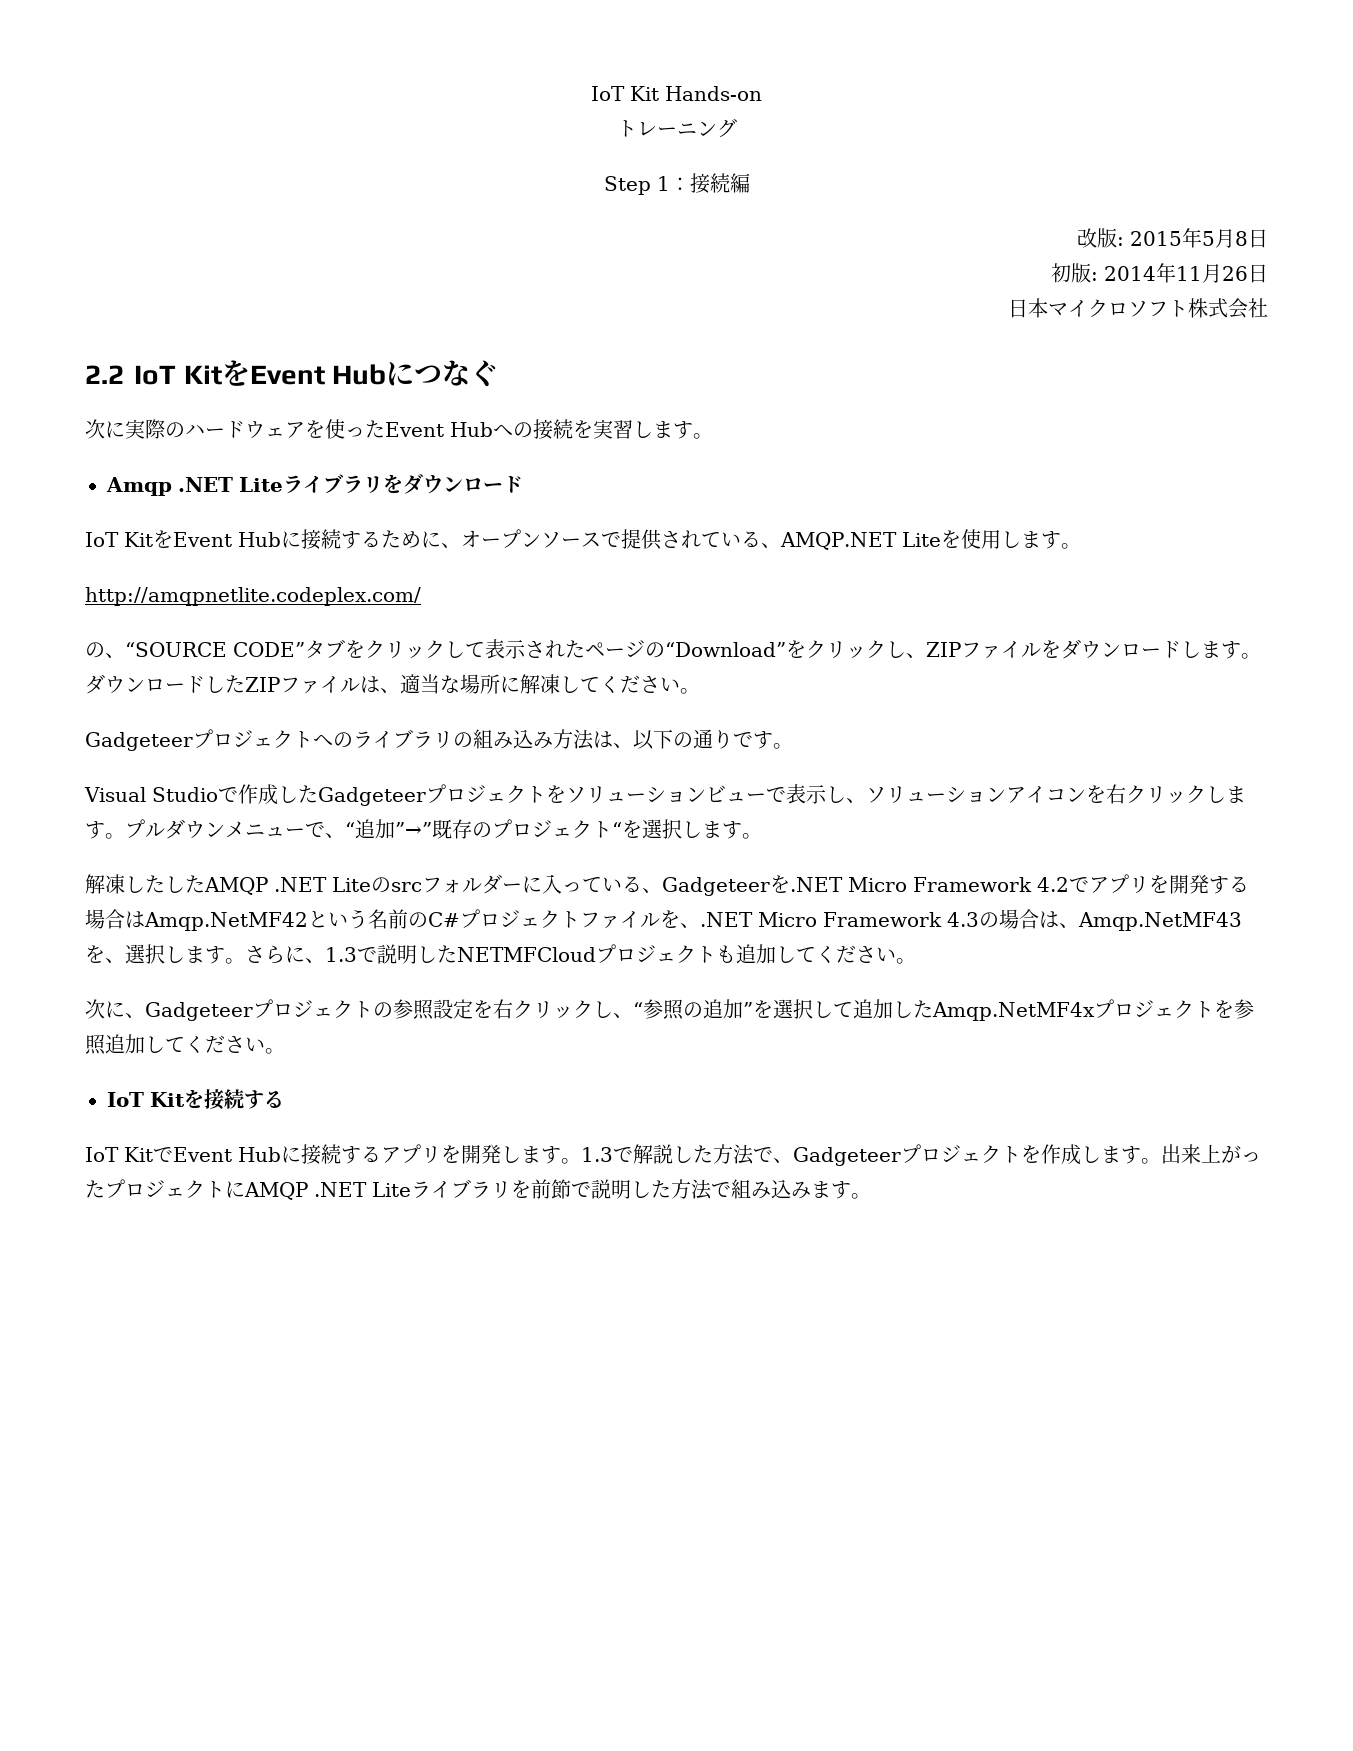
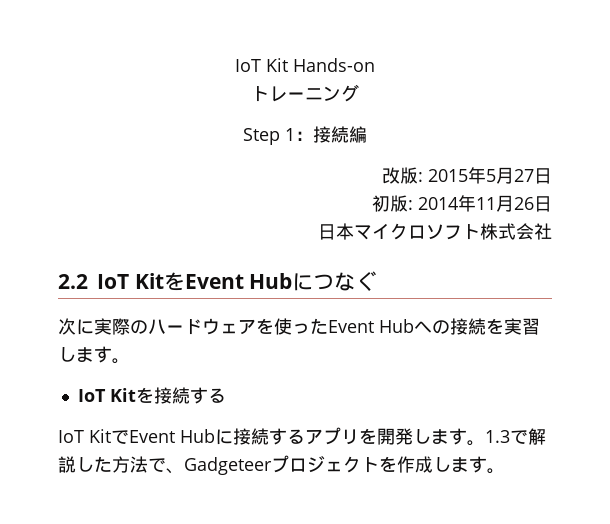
[1235,231,1248,246] 8 -> [514,169,534,182] 27
[106,474,523,496] [85,529,1081,550] [85,587,421,606] [85,639,1261,659] [85,674,700,694] [85,729,793,751] [84,784,1246,806] [85,819,762,839] [85,874,1249,896] [85,909,1242,931] [85,944,916,964] [85,999,1254,1021] [85,1034,285,1055] // Amqp .NET Liteライブラリをダウンロード // IoT KitをEvent Hubに接続するために、オープンソースで提供されている、AMQP.NET Liteを使用します。 // http://amqpnetlite.codeplex.com/ // の、“SOURCE CODE”タブをクリックして表示されたページの“Download”をクリックし、ZIPファイルをダウンロードします。ダウンロードしたZIPファイルは、適当な場所に解凍してください。 // Gadgeteerプロジェクトへのライブラリの組み込み方法は、以下の通りです。 // Visual Studioで作成したGadgeteerプロジェクトをソリューションビューで表示し、ソリューションアイコンを右クリックします。プルダウンメニューで、“追加”→”既存のプロジェクト“を選択します。 // 解凍したしたAMQP .NET Liteのsrcフォルダーに入っている、Gadgeteerを.NET Micro Framework 4.2でアプリを開発する場合はAmqp.NetMF42という名前のC#プロジェクトファイルを、.NET Micro Framework 4.3の場合は、Amqp.NetMF43を、選択します。さらに、1.3で説明したNETMFCloudプロジェクトも追加してください。 // 次に、Gadgeteerプロジェクトの参照設定を右クリックし、“参照の追加”を選択して追加したAmqp.NetMF4xプロジェクトを参照追加してください。 -> (130, 361) none
[1161,1144,1261,1164] [85,1179,871,1200] 出来上がったプロジェクトにAMQP .NET Liteライブラリを前節で説明した方法で組み込みます。 -> (505, 471) none

